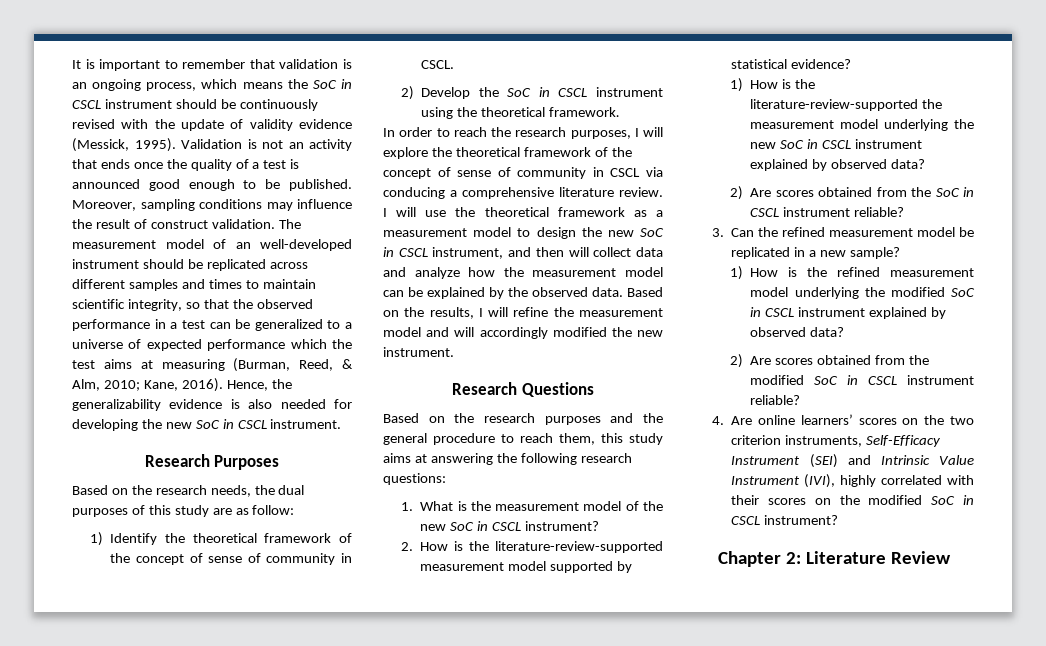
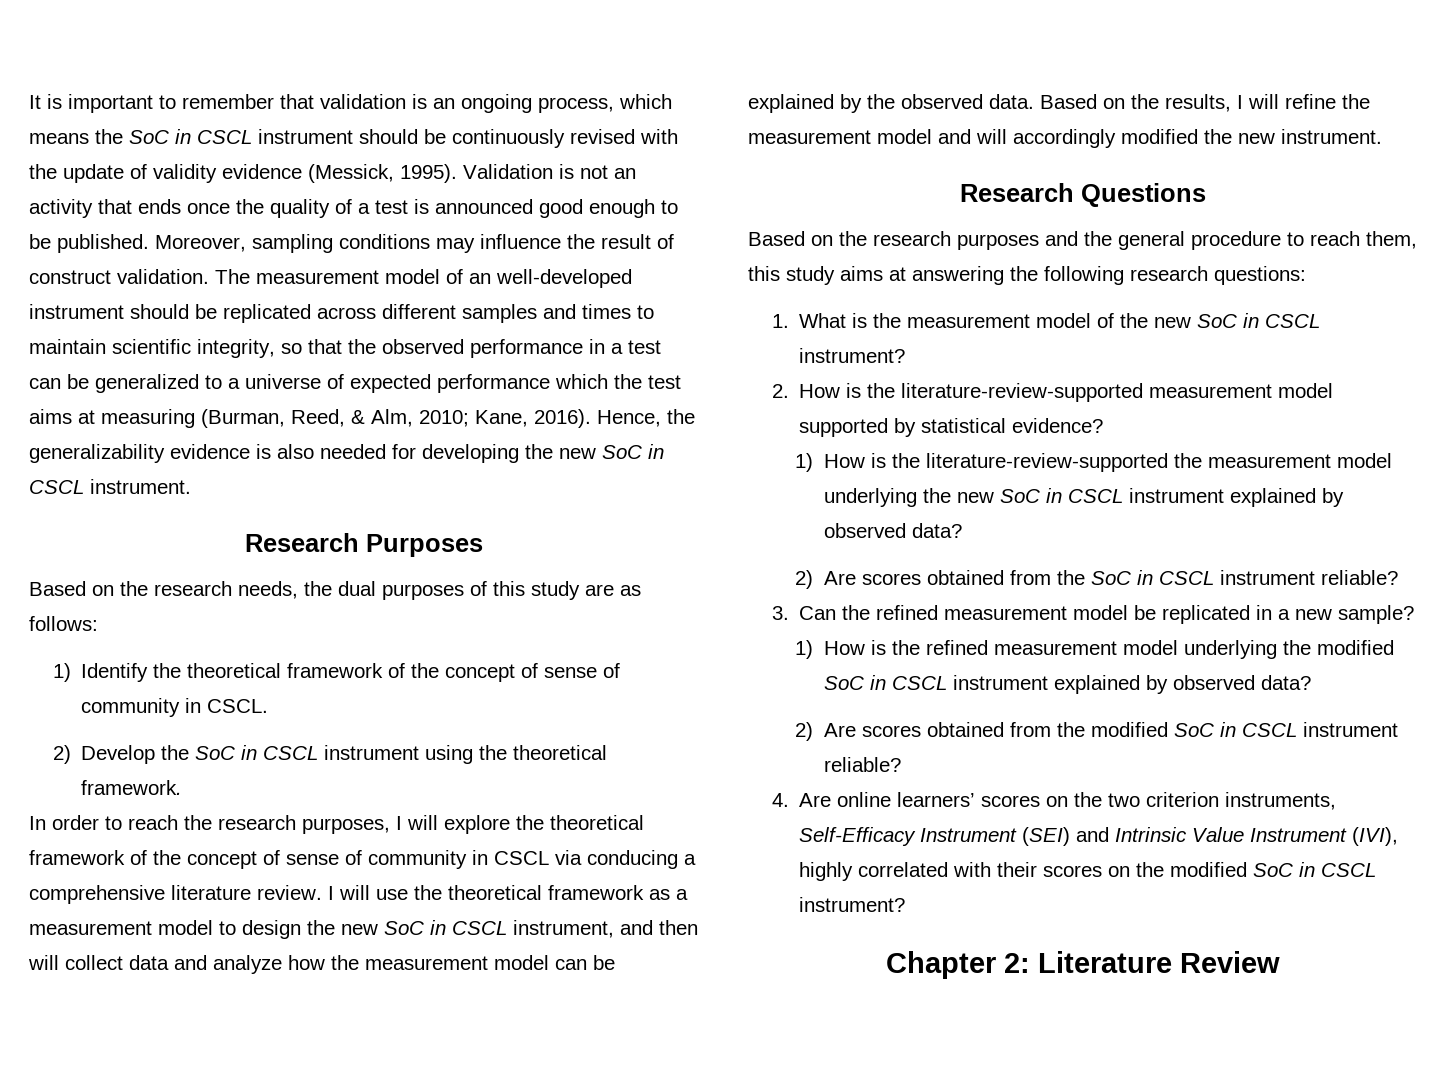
[252,505,295,515] follow: -> [29,616,98,631] follows:

